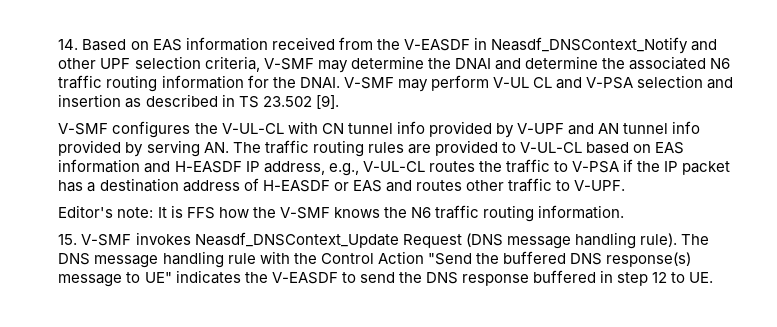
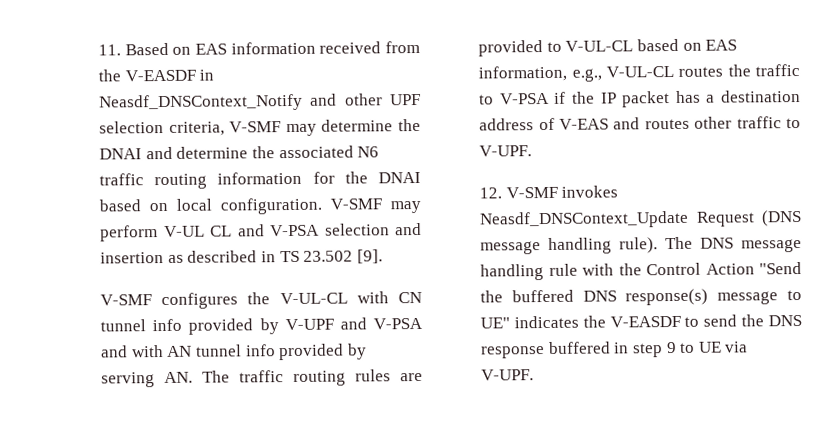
[58,39,79,50] 14. -> [98,44,122,56] 11.
[299,77,340,88] DNAI. -> [377,171,421,184] [99,197,323,215] DNAI based on local configuration.
(594, 129) none -> [373,317,423,330] [101,345,164,358] V-PSA and with
[58,159,325,175] information and H-EASDF IP address, -> [478,65,568,82] information,
[262,180,382,192] H-EASDF or EAS -> [558,118,609,130] V-EAS
[58,205,625,222] [58,234,78,245] Editor's note: It is FFS how the V-SMF knows the N6 traffic routing information. // 15. -> [479,187,503,199] 12.
[652,272,714,283] 12 to UE. -> [665,341,749,354] [481,369,535,381] 9 to UE via V-UPF.

